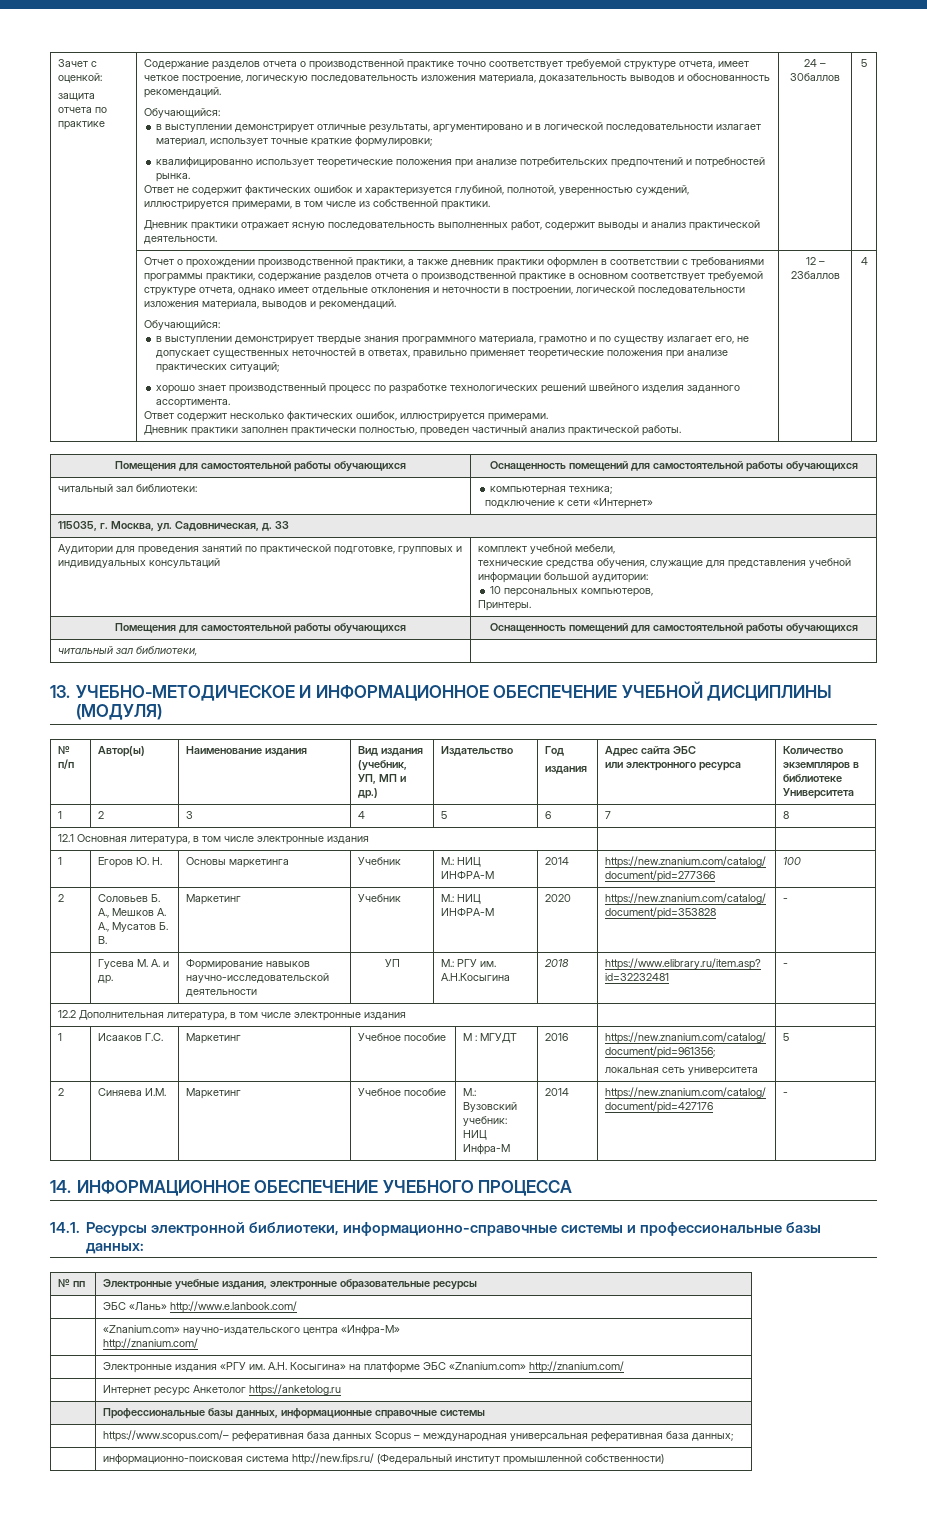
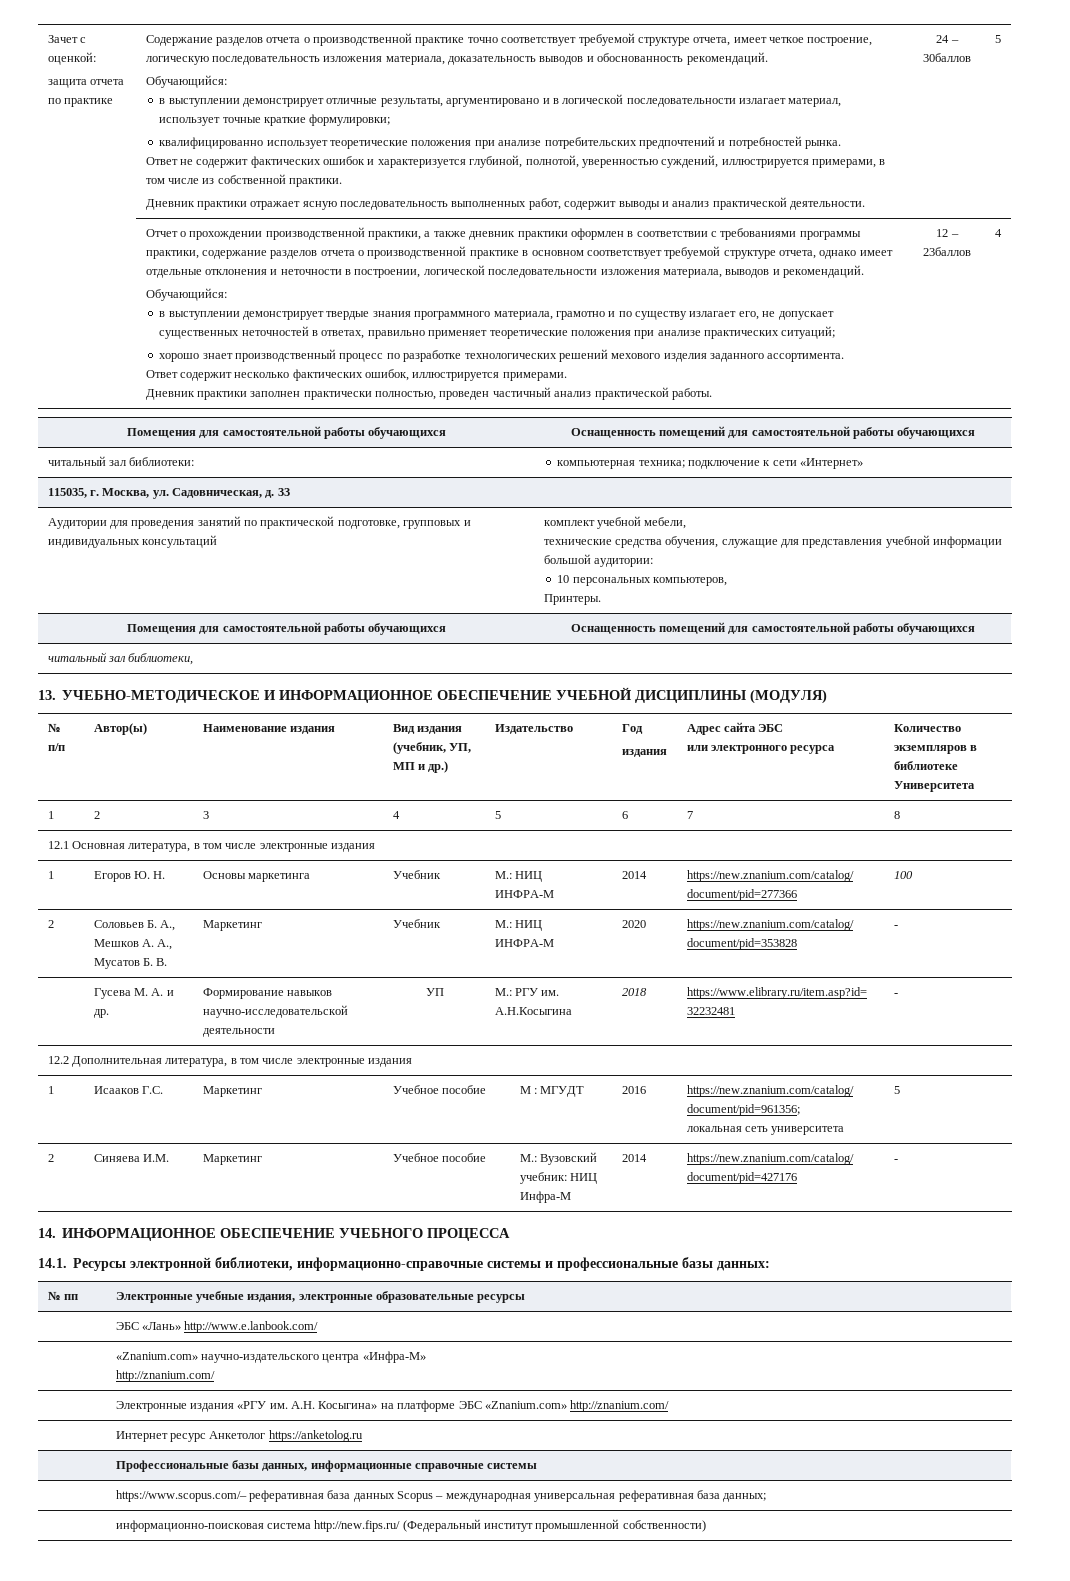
[589,383,640,391] швейного -> [611,353,661,359] мехового
(613, 490) // -> (685, 464) none

